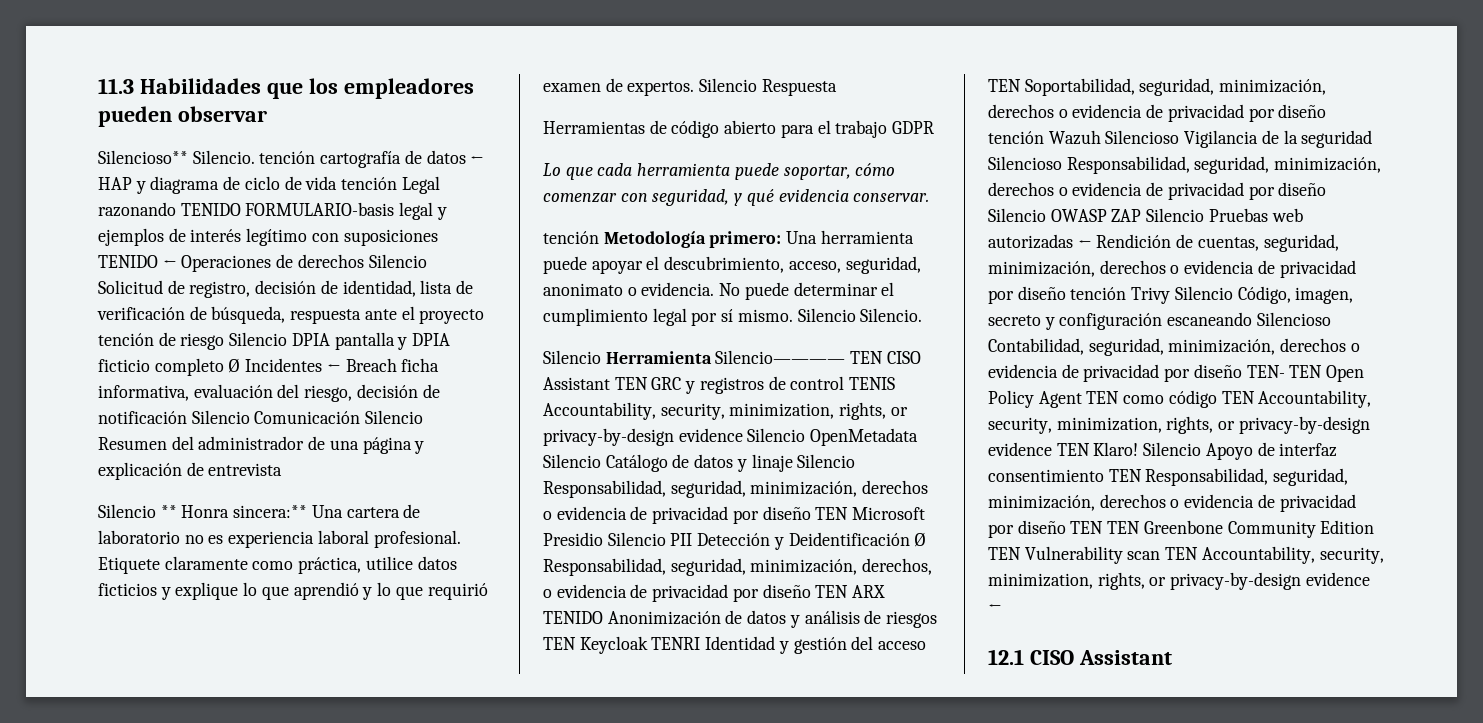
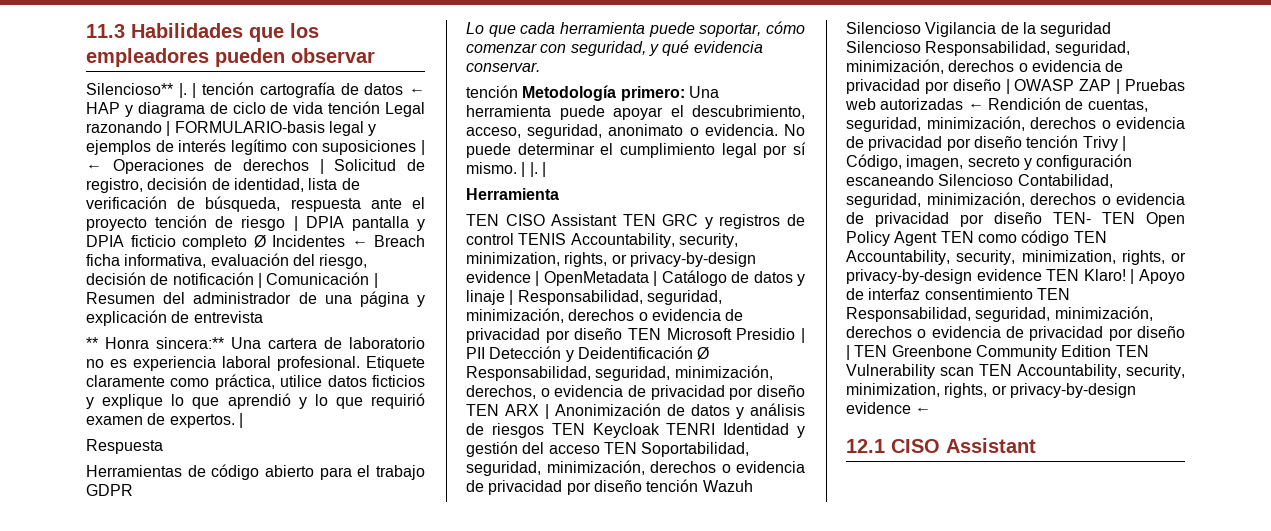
[192,150,255,164] Silencio. -> [178,83,197,98] |. |
[180,203,241,216] TENIDO -> [166,121,171,136] |
[98,255,158,268] TENIDO -> [420,140,425,155] |
[368,254,427,268] Silencio -> [319,159,324,174] |
[229,332,288,346] Silencio -> [293,216,298,231] |
[191,410,424,424] Silencio Comunicación Silencio -> [257,272,378,288] | Comunicación |
[98,504,156,518] Silencio -> (263, 317) none
[699,78,758,92] Silencio -> [238,413,243,428] | //
[797,308,923,322] [543,350,601,364] Silencio Silencio. // Silencio -> [521,162,546,177] | |. | //
[715,350,846,364] Silencio———— -> (559, 194) //
[747,428,919,446] [543,454,601,468] Silencio OpenMetadata Silencio -> [535,271,658,286] | OpenMetadata |
[797,454,856,468] Silencio -> [509,290,514,305] |
[607,532,666,546] Silencio -> [801,328,805,343] |
[543,611,603,624] TENIDO -> [545,404,549,419] |
[988,208,1046,222] Silencio -> [1005,79,1010,94] |
[1146,208,1205,222] Silencio -> [1116,79,1121,94] |
[1174,286,1233,300] Silencio -> [1121,136,1126,151] |
[1143,442,1202,456] Silencio -> [1130,269,1135,284] |
[1070,521,1104,534] TEN -> [846,345,850,360] |

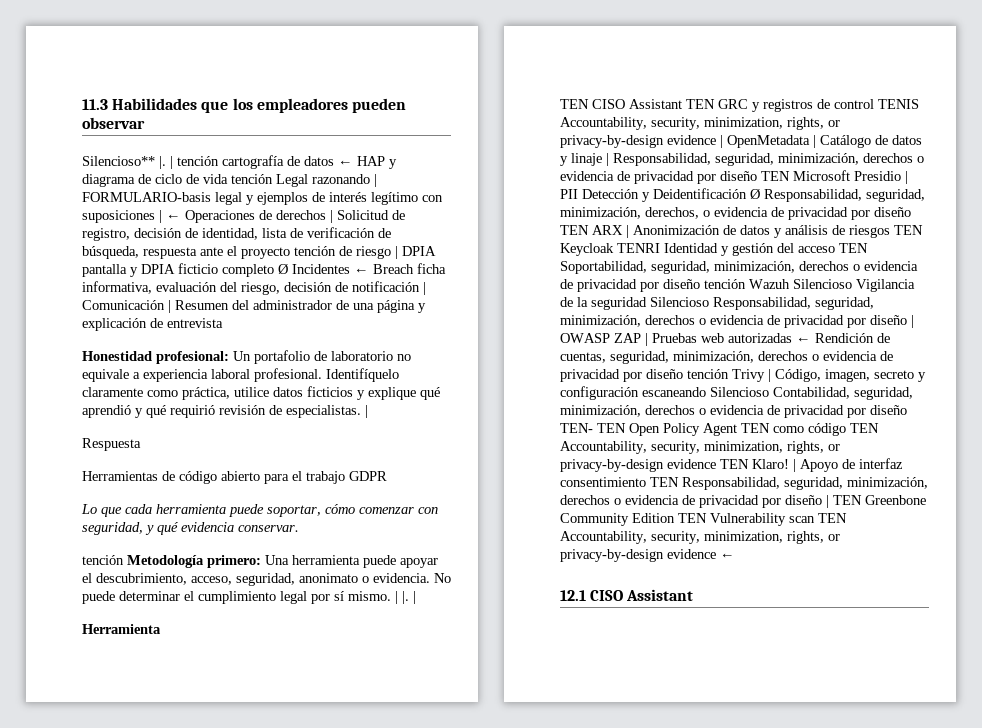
[86,337,317,349] ** Honra sincera:** Una cartera -> [82,350,310,364] Honestidad profesional: Un portafolio
[110,359,127,368] es -> [82,369,140,382] equivale a
[366,356,425,371] Etiquete -> [326,368,399,382] Identifíquelo
[171,393,425,409] [86,413,235,428] lo que aprendió y lo que requirió examen de expertos. -> [420,387,440,400] [82,405,361,418] qué aprendió y qué requirió revisión de especialistas.

